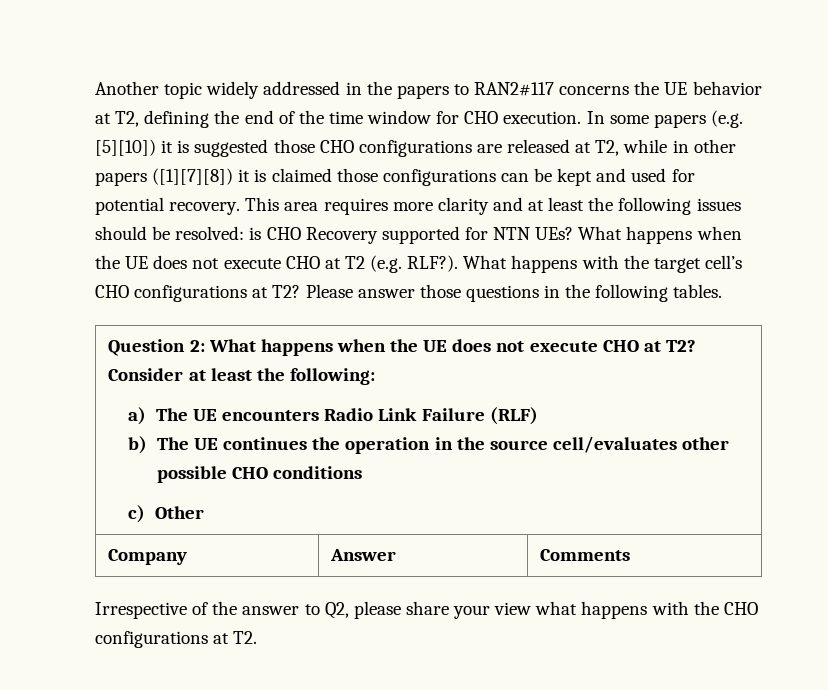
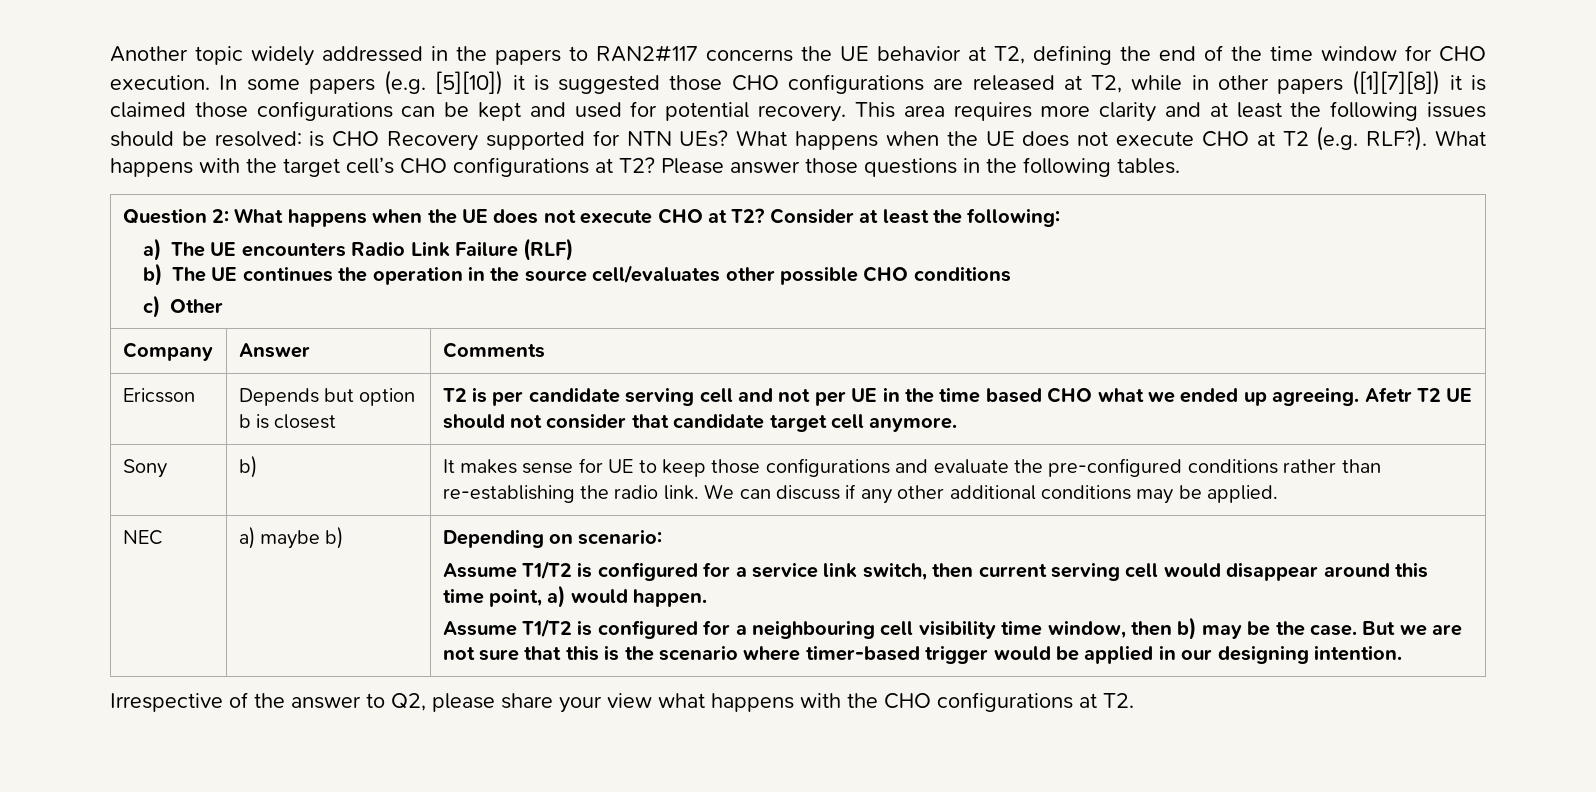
(631, 555) none -> [122,388,195,403] [238,388,416,406] [238,414,337,429] [442,387,1473,406] [442,413,958,432] [122,459,167,478] [238,455,257,478] [442,458,1381,477] [442,484,1279,504] [122,530,163,545] [238,526,344,549] [442,529,663,548] [442,561,1429,581] [442,585,708,608] [442,617,1463,640] [442,645,1403,664] // Ericsson | Depends but option b is closest | T2 is per candidate serving cell and not per UE in the time based CHO what we ended up agreeing. Afetr T2 UE should not consider that candidate target cell anymore. // Sony | b) | It makes sense for UE to keep those configurations and evaluate the pre-configured conditions rather than re-establishing the radio link. We can discuss if any other additional conditions may be applied. // NEC | a) maybe b) | Depending on scenario: // Assume T1/T2 is configured for a service link switch, then current serving cell would disappear around this time point, a) would happen. // Assume T1/T2 is configured for a neighbouring cell visibility time window, then b) may be the case. But we are not sure that this is the scenario where timer-based trigger would be applied in our designing intention.

